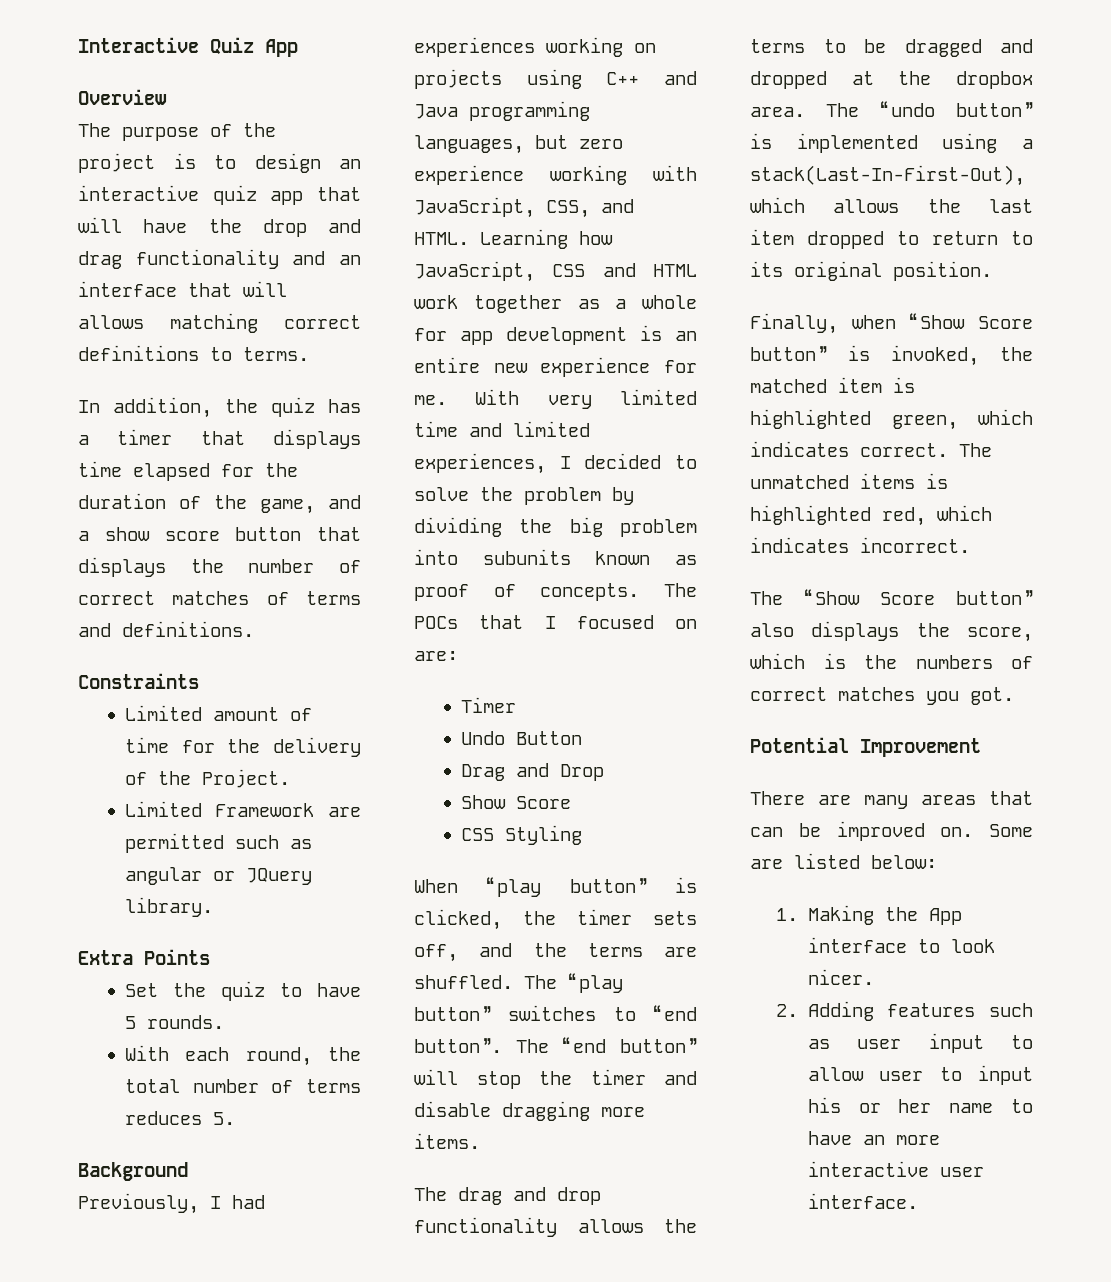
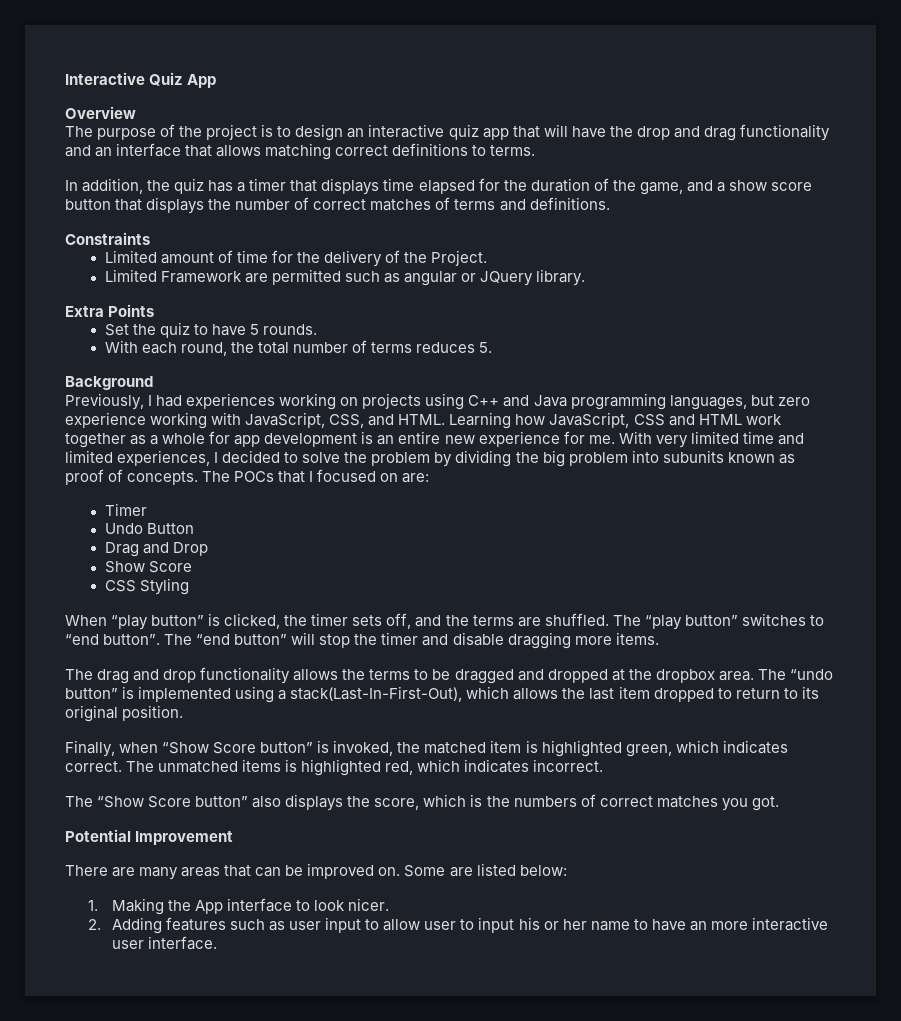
[243,281,287,297] will -> (213, 151) none

